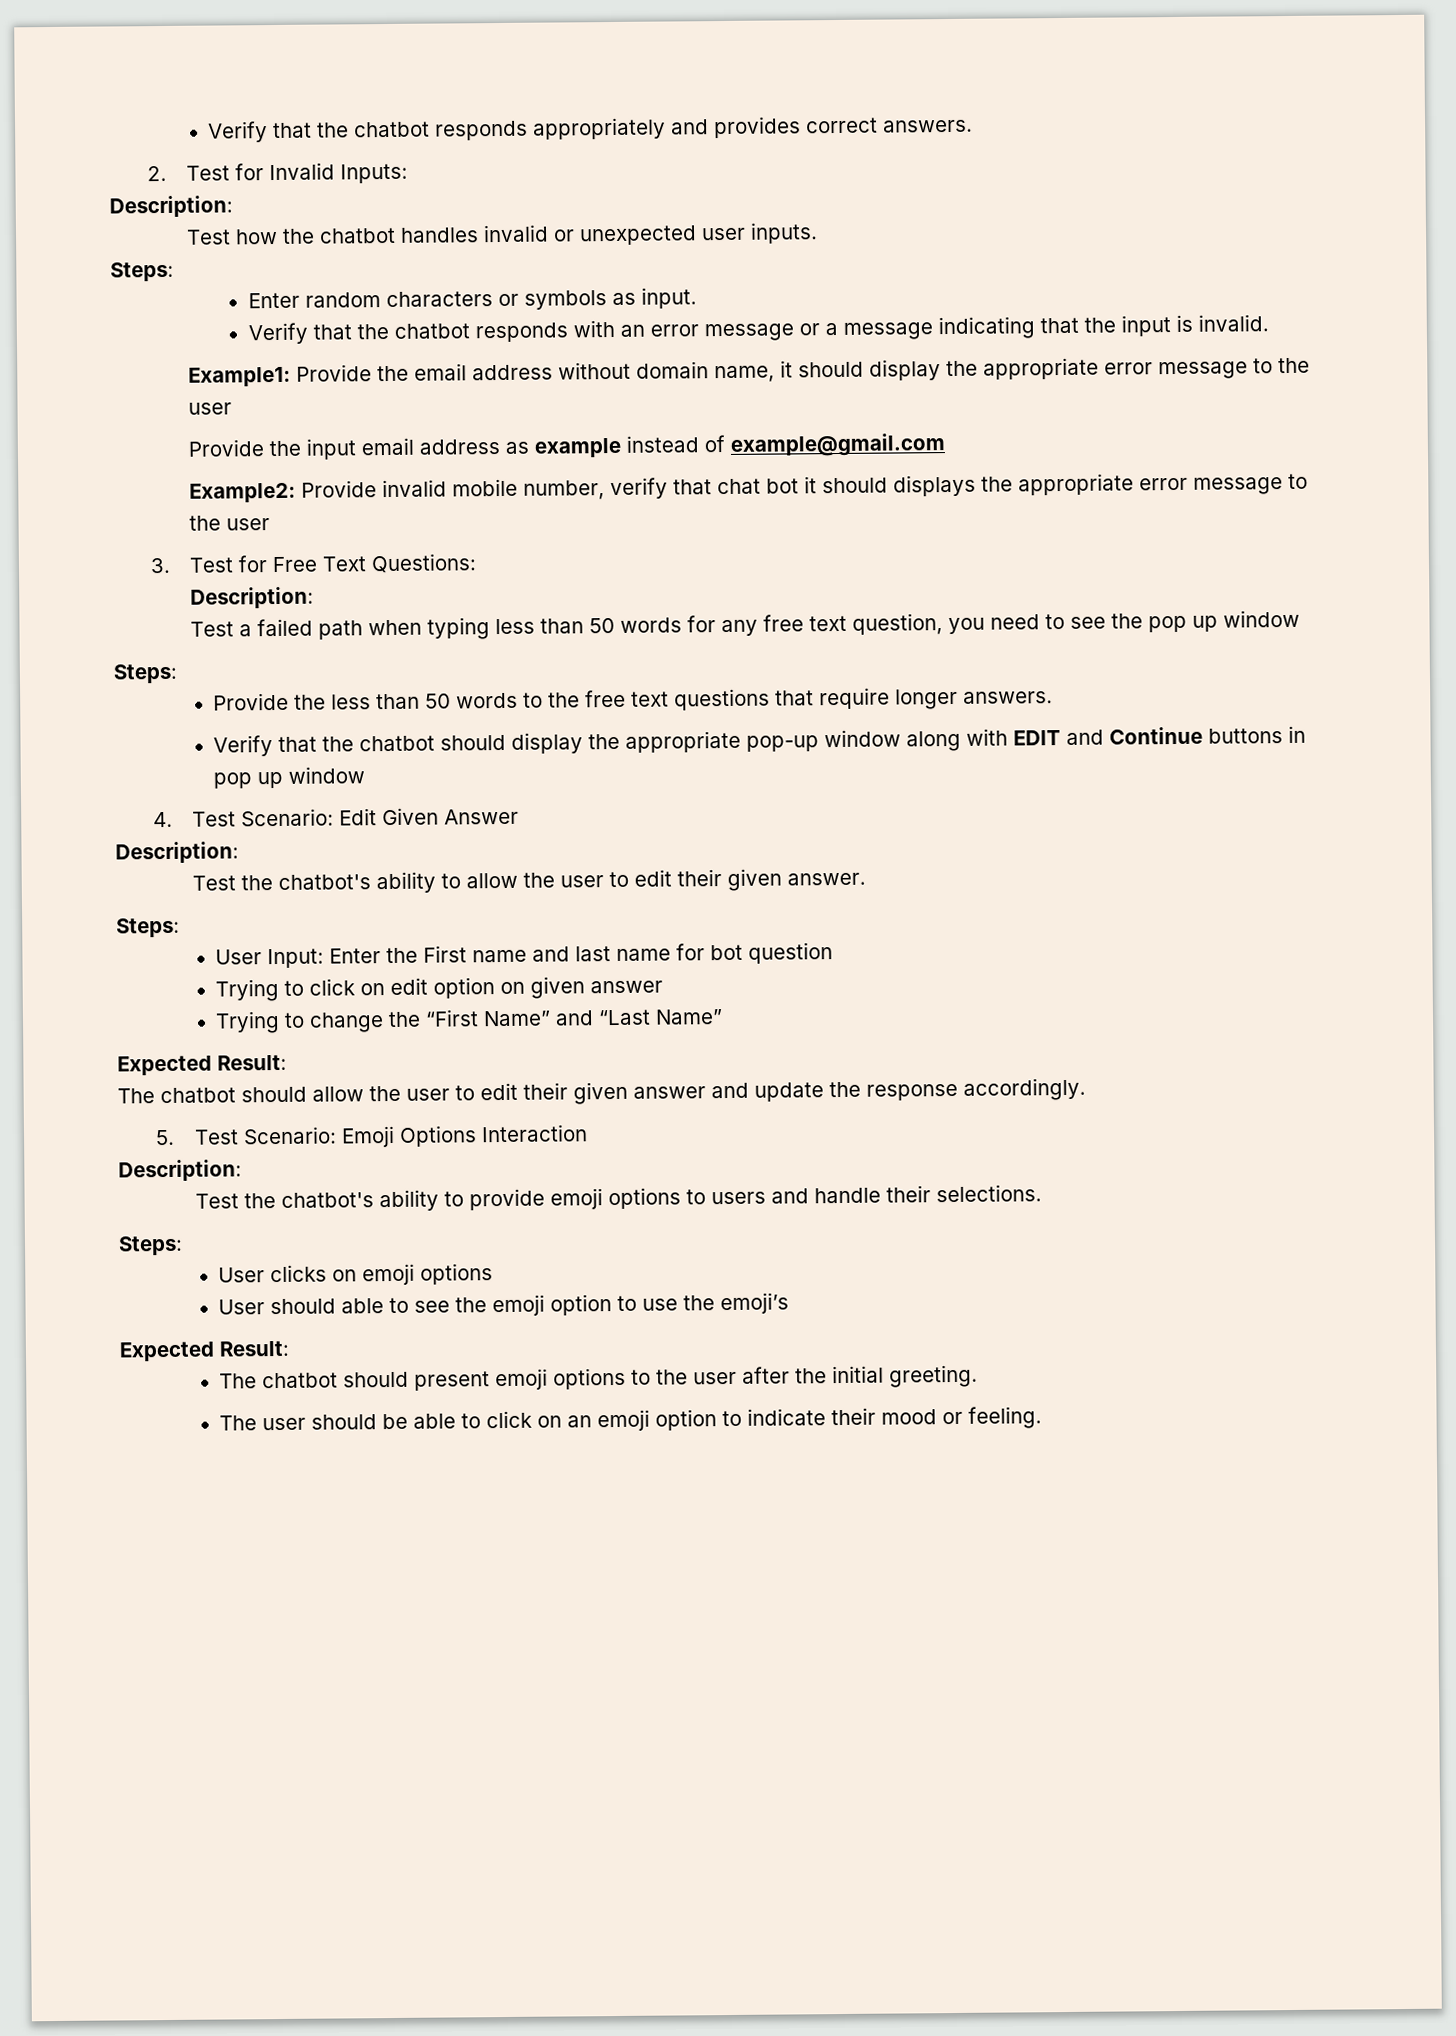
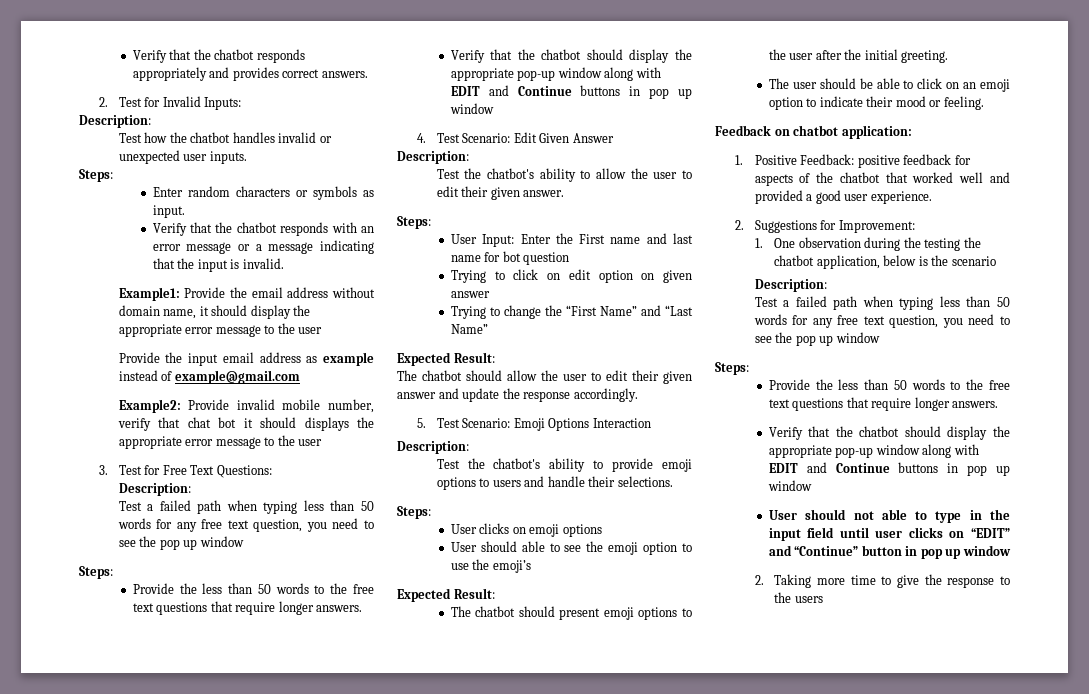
(1043, 1417) none -> [715,125,912,139] [734,154,971,168] [754,172,1010,186] [754,190,932,204] [734,220,915,233] [754,237,981,251] [774,255,996,269] [754,279,827,292] [754,296,1010,310] [753,314,1010,328] [754,332,880,346] [715,362,749,375] [768,379,1010,390] [768,397,999,411] [768,426,1010,440] [768,444,979,458] [768,462,1010,476] [767,480,812,491] [768,509,1010,523] [768,527,1010,541] [768,545,1011,559] [754,574,1010,588] [774,592,823,603] // Feedback on chatbot application: // 1. Positive Feedback: positive feedback for aspects of the chatbot that worked well and provided a good user experience. // 2. Suggestions for Improvement: // 1. One observation during the testing the chatbot application, below is the scenario // Description: // Test a failed path when typing less than 50 words for any free text question, you need to see the pop up window // Steps: // Provide the less than 50 words to the free text questions that require longer answers. // Verify that the chatbot should display the appropriate pop-up window along with EDIT and Continue buttons in pop up window // User should not able to type in the input field until user clicks on “EDIT” and “Continue” button in pop up window // 2. Taking more time to give the response to the users

